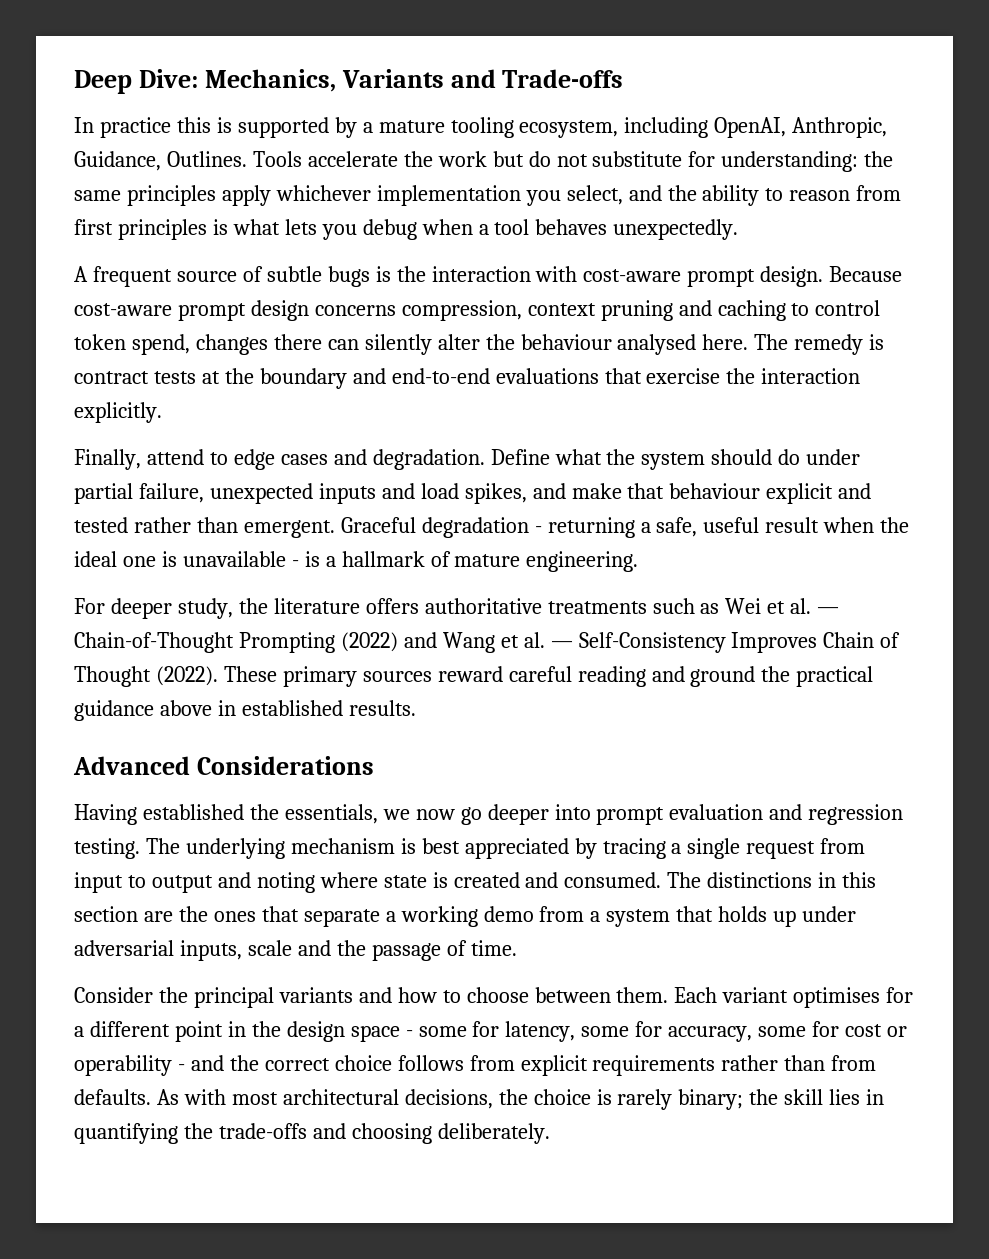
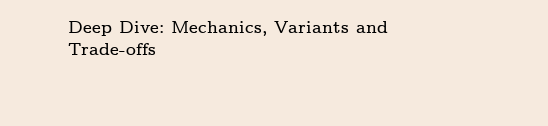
[74,117,888,138] [74,151,894,172] [74,185,902,206] [74,219,739,240] [74,266,903,287] [74,300,881,321] [74,334,885,355] [74,368,861,389] [74,402,162,423] [74,449,861,470] [74,483,872,504] [74,517,910,538] [74,551,639,572] [74,598,840,619] [74,632,901,653] [74,666,874,687] [74,700,416,721] [73,756,374,775] [74,804,904,825] [74,838,866,859] [74,872,877,893] [74,906,857,927] [74,940,517,961] [74,987,914,1008] [74,1021,907,1042] [74,1055,877,1076] [74,1089,885,1110] [74,1123,550,1144] // In practice this is supported by a mature tooling ecosystem, including OpenAI, Anthropic, Guidance, Outlines. Tools accelerate the work but do not substitute for understanding: the same principles apply whichever implementation you select, and the ability to reason from first principles is what lets you debug when a tool behaves unexpectedly. // A frequent source of subtle bugs is the interaction with cost-aware prompt design. Because cost-aware prompt design concerns compression, context pruning and caching to control token spend, changes there can silently alter the behaviour analysed here. The remedy is contract tests at the boundary and end-to-end evaluations that exercise the interaction explicitly. // Finally, attend to edge cases and degradation. Define what the system should do under partial failure, unexpected inputs and load spikes, and make that behaviour explicit and tested rather than emergent. Graceful degradation - returning a safe, useful result when the ideal one is unavailable - is a hallmark of mature engineering. // For deeper study, the literature offers authoritative treatments such as Wei et al. — Chain-of-Thought Prompting (2022) and Wang et al. — Self-Consistency Improves Chain of Thought (2022). These primary sources reward careful reading and ground the practical guidance above in established results. // Advanced Considerations // Having established the essentials, we now go deeper into prompt evaluation and regression testing. The underlying mechanism is best appreciated by tracing a single request from input to output and noting where state is created and consumed. The distinctions in this section are the ones that separate a working demo from a system that holds up under adversarial inputs, scale and the passage of time. // Consider the principal variants and how to choose between them. Each variant optimises for a different point in the design space - some for latency, some for accuracy, some for cost or operability - and the correct choice follows from explicit requirements rather than from defaults. As with most architectural decisions, the choice is rarely binary; the skill lies in quantifying the trade-offs and choosing deliberately. -> (156, 49) none

